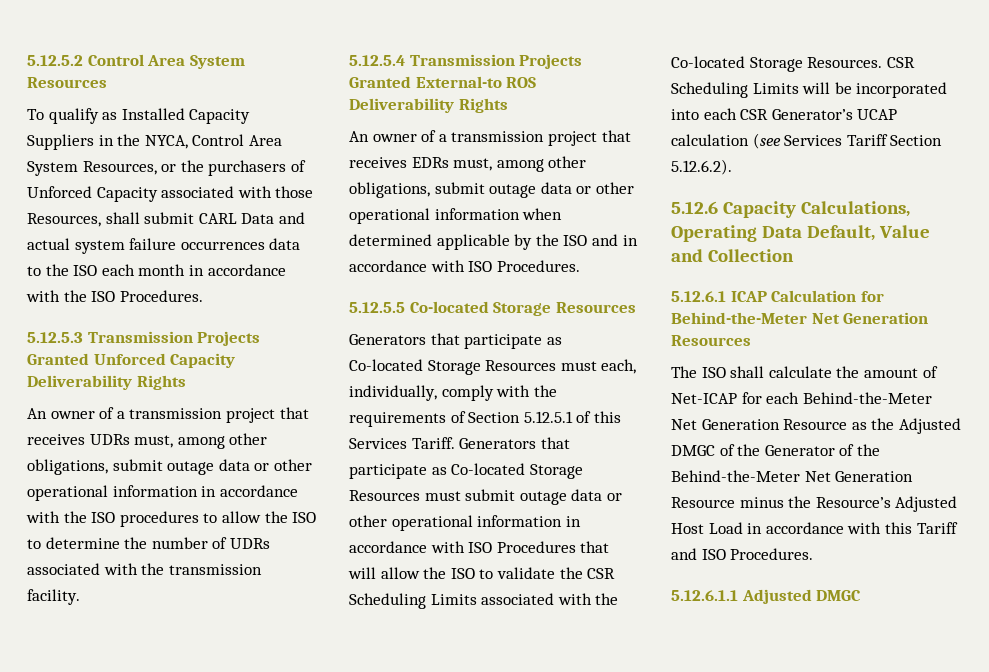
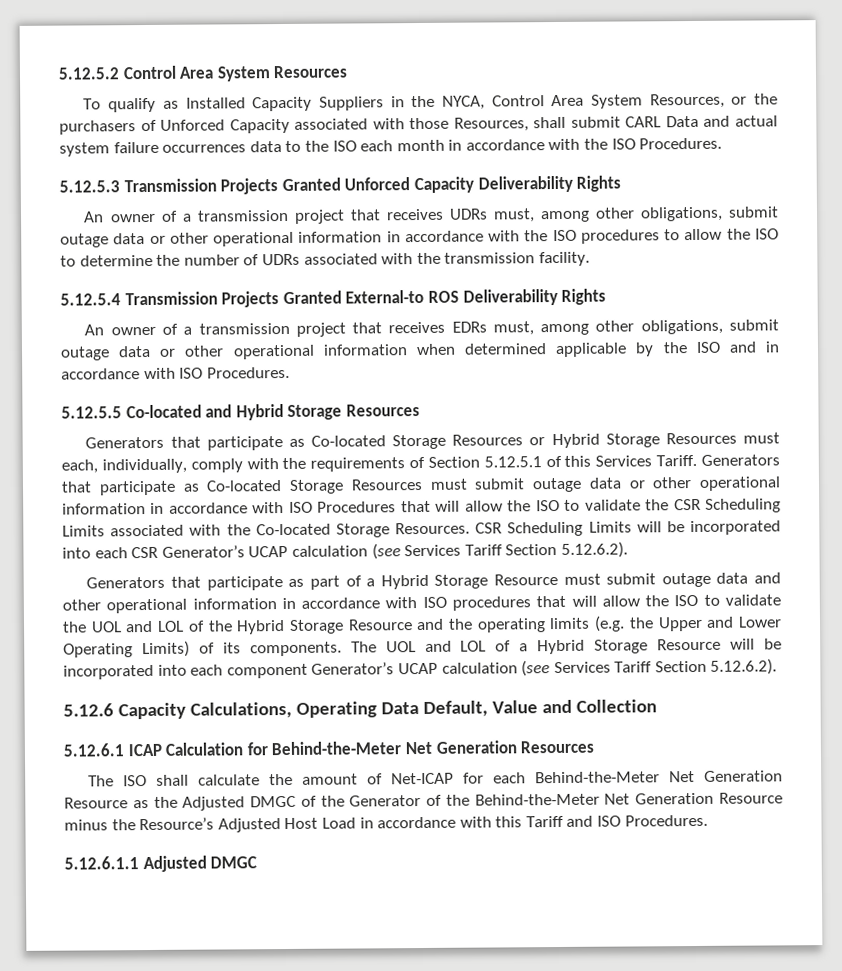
(489, 307) none -> [205,404,284,421] and Hybrid
(557, 365) none -> [529,432,737,449] or Hybrid Storage Resources
(732, 167) none -> [86,572,782,591] [62,594,782,614] [62,615,783,635] [63,638,782,658] [63,658,778,680] // Generators that participate as part of a Hybrid Storage Resource must submit outage data and other operational information in accordance with ISO procedures that will allow the ISO to validate the UOL and LOL of the Hybrid Storage Resource and the operating limits (e.g. the Upper and Lower Operating Limits) of its components. The UOL and LOL of a Hybrid Storage Resource will be incorporated into each component Generator’s UCAP calculation (see Services Tariff Section 5.12.6.2).

